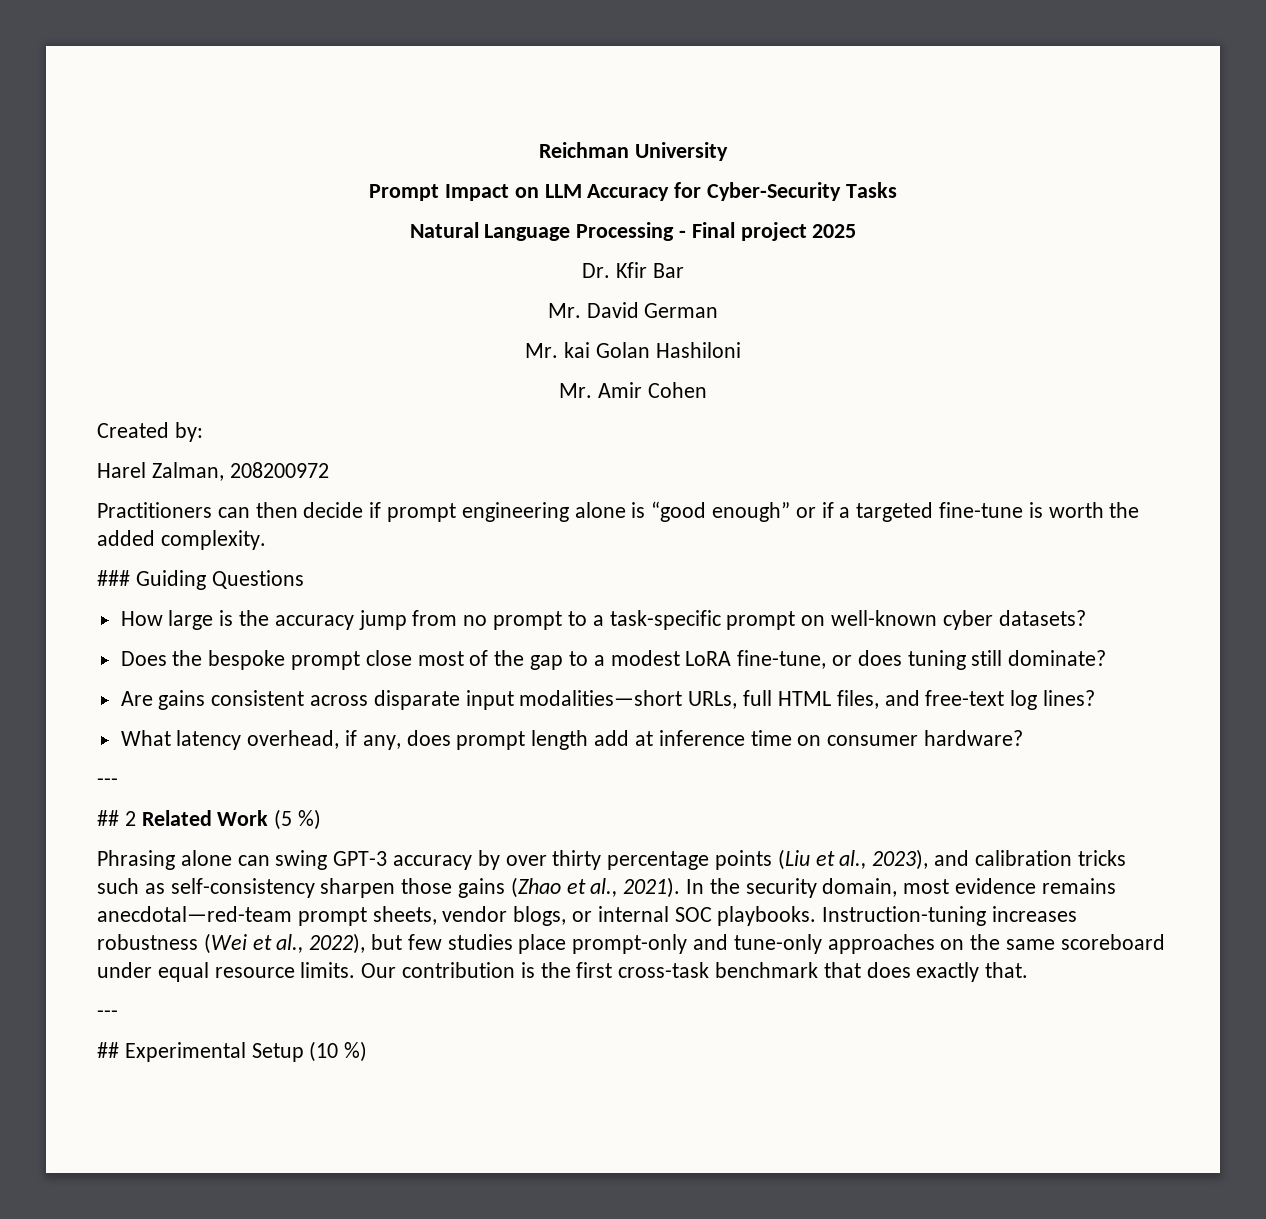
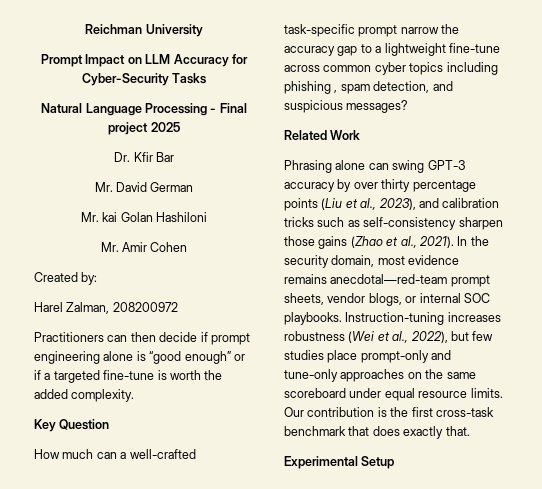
[97,570,304,590] [120,610,1086,630] [120,650,1107,670] [120,690,1095,710] [120,730,1023,750] [97,778,118,786] [97,810,136,826] ### Guiding Questions // How large is the accuracy jump from no prompt to a task-specific prompt on well-known cyber datasets? // Does the bespoke prompt close most of the gap to a modest LoRA fine-tune, or does tuning still dominate? // Are gains consistent across disparate input modalities—short URLs, full HTML files, and free-text log lines? // What latency overhead, if any, does prompt length add at inference time on consumer hardware? // --- // ## 2 -> [34,419,110,432] [34,449,196,459] [284,24,460,37] [284,43,500,56] [284,62,498,75] [284,81,453,94] [284,100,409,113] Key Question // How much can a well-crafted task-specific prompt narrow the accuracy gap to a lightweight fine-tune across common cyber topics including phishing , spam detection, and suspicious messages? //
[274,809,322,830] (5 %) -> (361, 135) none
[97,1010,118,1018] [97,1041,368,1062] --- // ## Experimental Setup (10 %) -> [284,456,395,469] Experimental Setup

